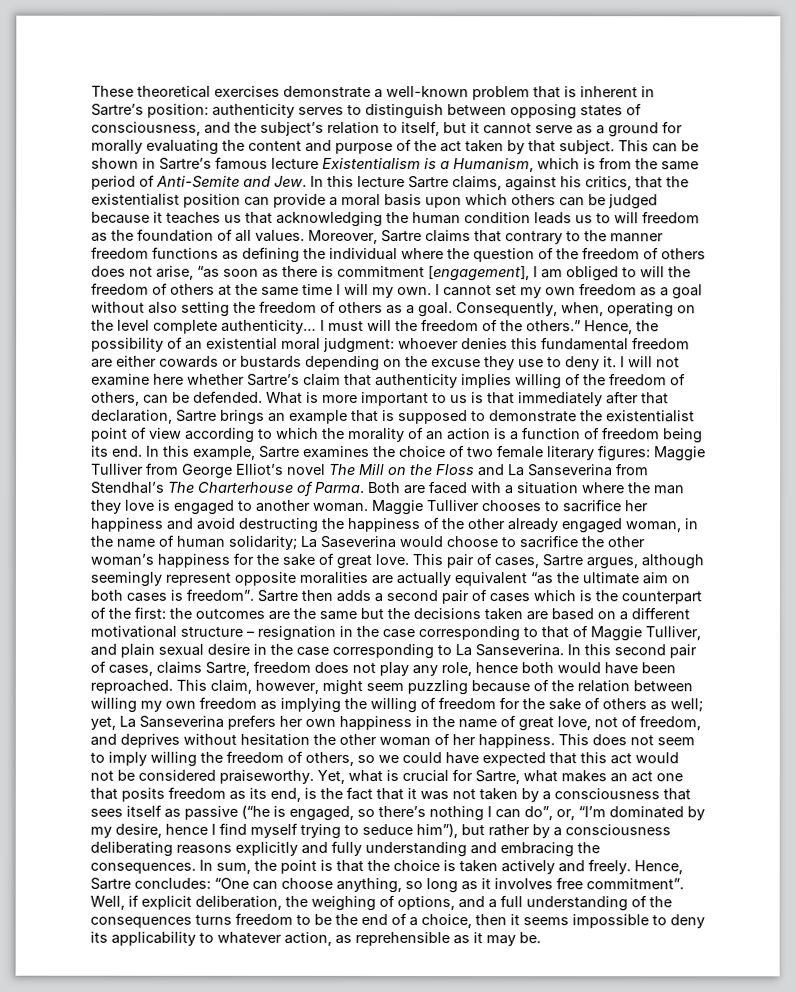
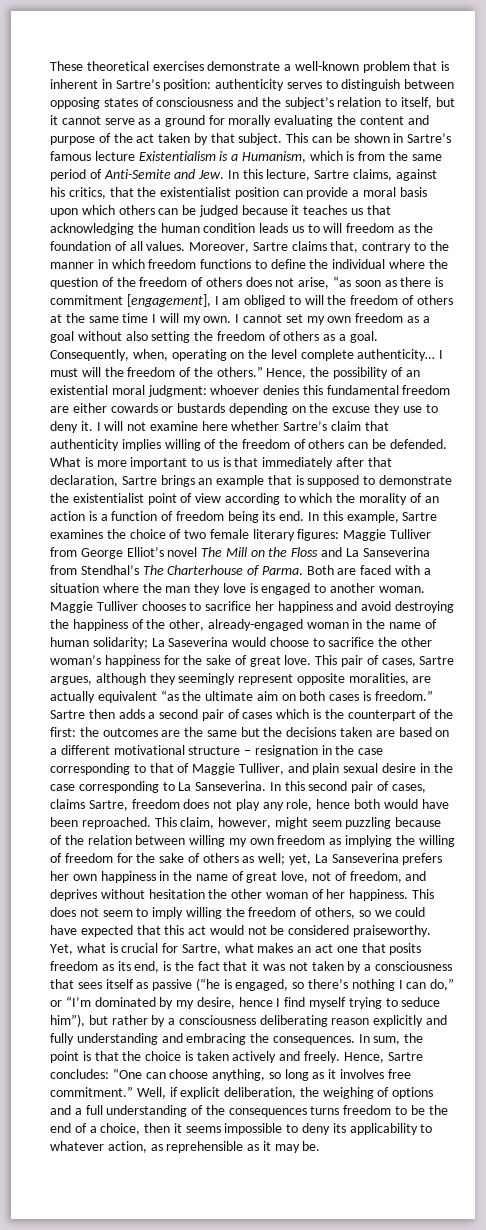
[91,121,201,136] consciousness, -> [156,97,234,107] consciousness
[357,175,405,188] lecture -> [266,169,311,181] lecture,
[474,230,502,243] that -> [330,241,359,253] that,
[91,246,300,263] freedom functions as defining -> [97,259,306,269] in which freedom functions to define
[91,391,140,406] others, -> [308,439,345,449] others
[238,517,318,533] destructing -> [395,601,455,613] destroying
[467,518,681,534] other already engaged woman, -> [169,619,349,631] other, already-engaged woman
(704, 562) none -> [149,673,176,685] they
[299,571,368,584] moralities -> [348,673,409,685] moralities,
[186,588,254,601] freedom”. -> [374,690,433,701] freedom.”
[524,806,575,821] do”, or, -> [430,978,455,991] [50,1000,62,1007] do,” or
[176,844,232,854] reasons -> [331,1018,370,1025] reason
[586,878,684,890] commitment”. -> [50,1086,133,1097] commitment.”
[397,895,455,911] options, -> [392,1087,434,1099] options

